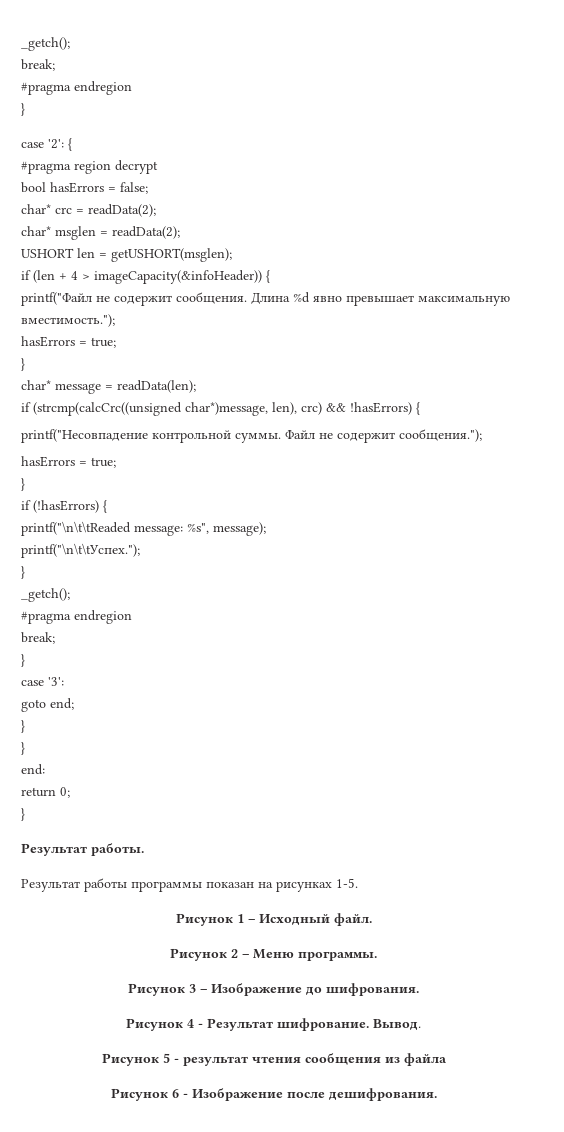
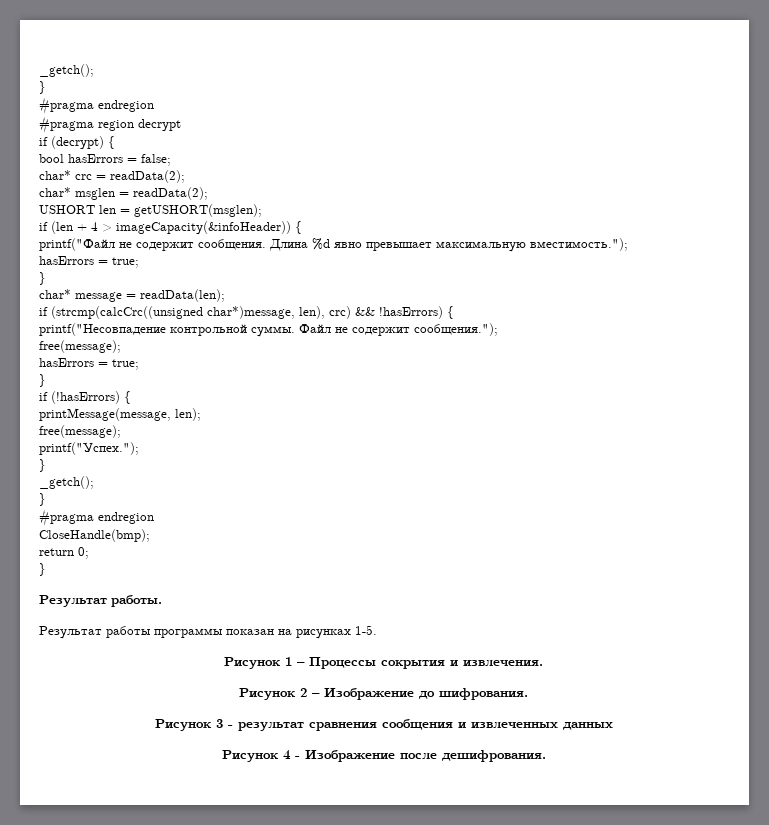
[21,37,70,51] [21,59,55,71] [21,81,132,95] [21,103,25,116] [21,138,72,151] _getch(); // break; // #pragma endregion // } // case '2': { -> [39,64,94,77] [39,81,46,94] [39,97,154,114] _getch(); // } // #pragma endregion
(158, 167) none -> [39,136,115,149] // if (decrypt) {
(482, 435) none -> [39,340,121,353] // free(message);
[21,521,266,536] [21,543,140,558] printf("\n\t\tReaded message: %s", message); // printf("\n\t\tУспех."); -> [39,408,201,421] [39,425,121,438] [39,442,139,455] printMessage(message, len); // free(message); // printf("Успех.");
[21,610,132,624] [21,632,55,644] [21,654,25,667] [21,677,64,686] [21,698,74,712] [21,720,25,733] [21,742,25,755] [21,764,45,775] // #pragma endregion // break; // } // case '3': // goto end; // } // } // end: -> [39,493,46,506] [39,509,154,526] [39,529,150,542] // } // #pragma endregion // CloseHandle(bmp);
[258,913,372,926] Исходный файл. -> [309,657,543,669] Процессы сокрытия и извлечения.
[253,949,377,961] [128,983,208,996] Меню программы. // Рисунок 3 – -> (320, 695) none
[187,1018,421,1031] [101,1053,447,1066] [110,1088,179,1101] 4 - Результат шифрование. Вывод. // Рисунок 5 - результат чтения сообщения из файла // Рисунок 6 -> [215,719,613,731] [221,750,291,762] 3 - результат сравнения сообщения и извлеченных данных // Рисунок 4

